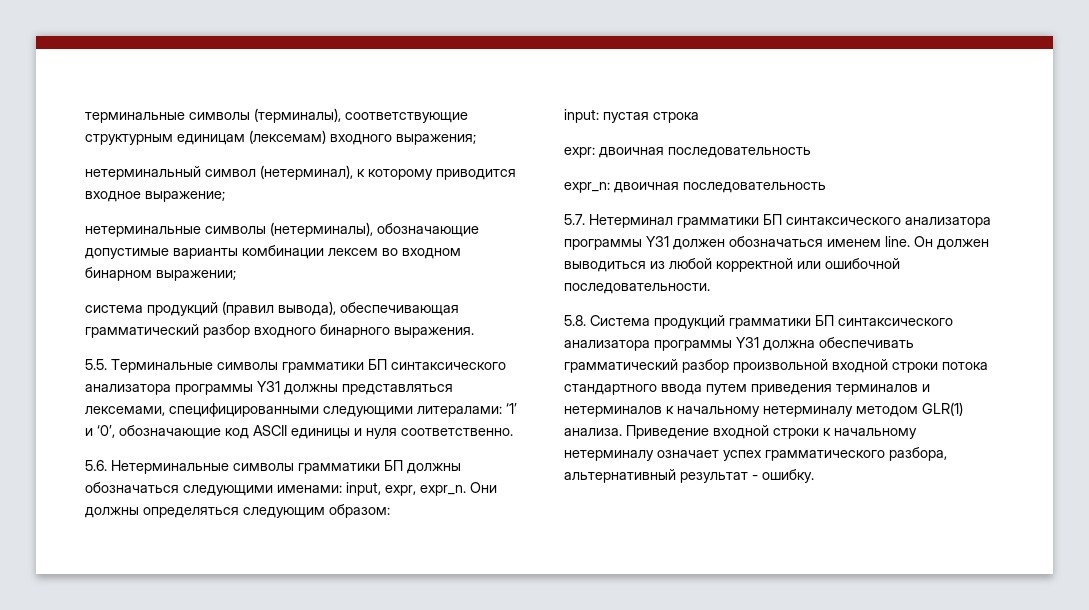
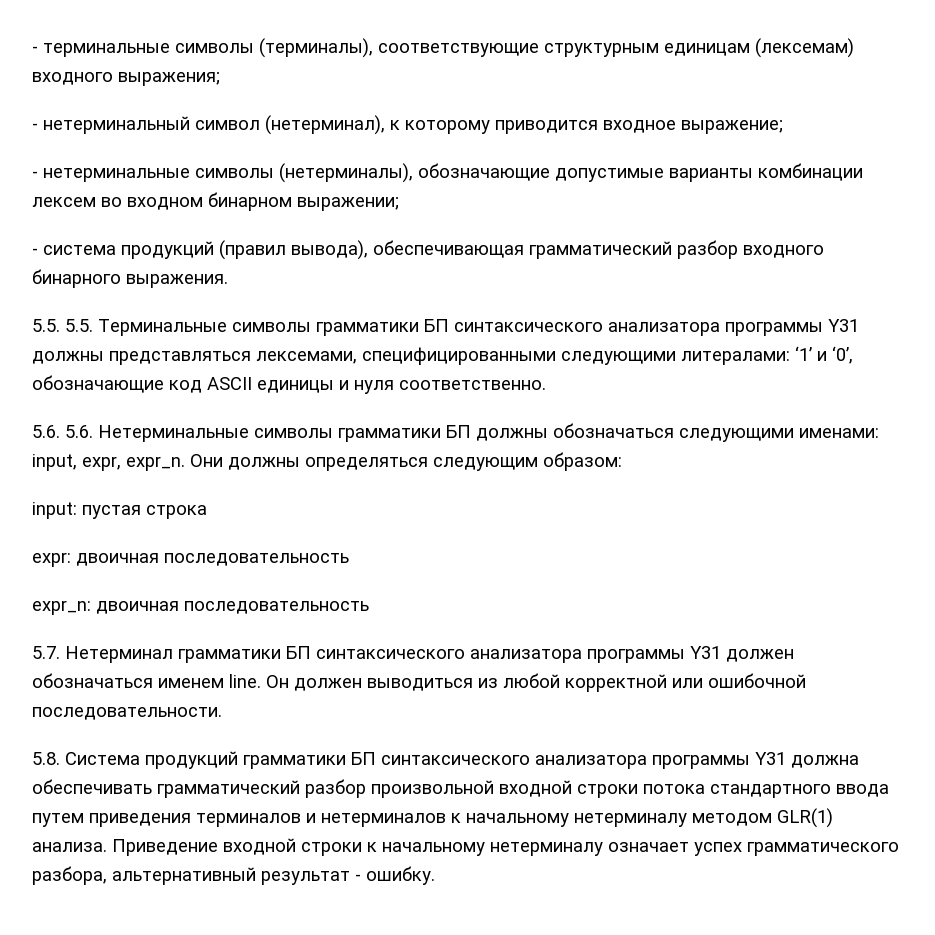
(85, 117) none -> [32,46,38,53] -
(476, 139) none -> [32,123,38,130] -
(225, 196) none -> [32,171,38,178] -
(236, 275) none -> [32,248,38,255] -
(107, 364) none -> [65,319,93,332] 5.5.
(107, 465) none -> [65,425,93,438] 5.6.

